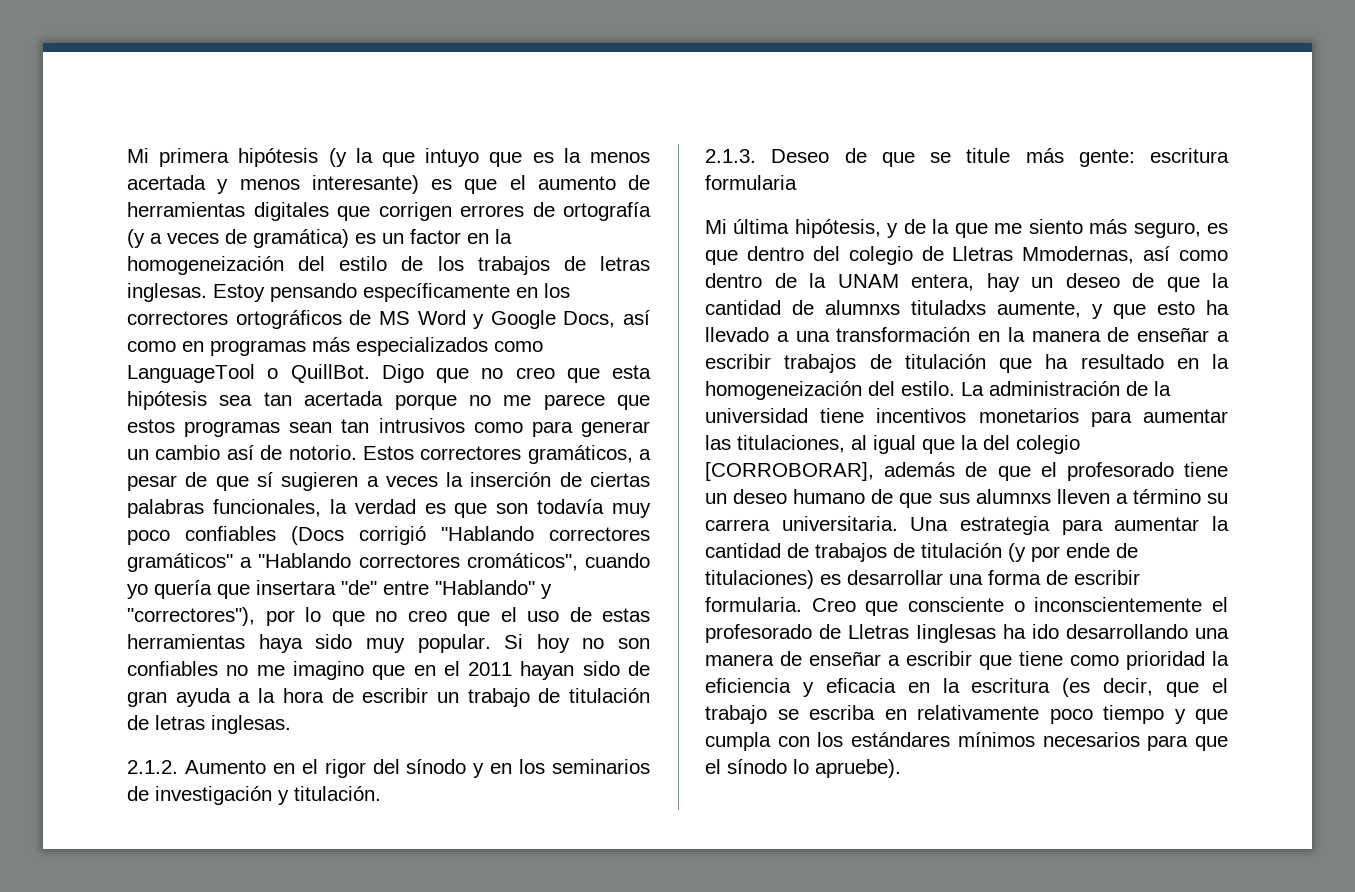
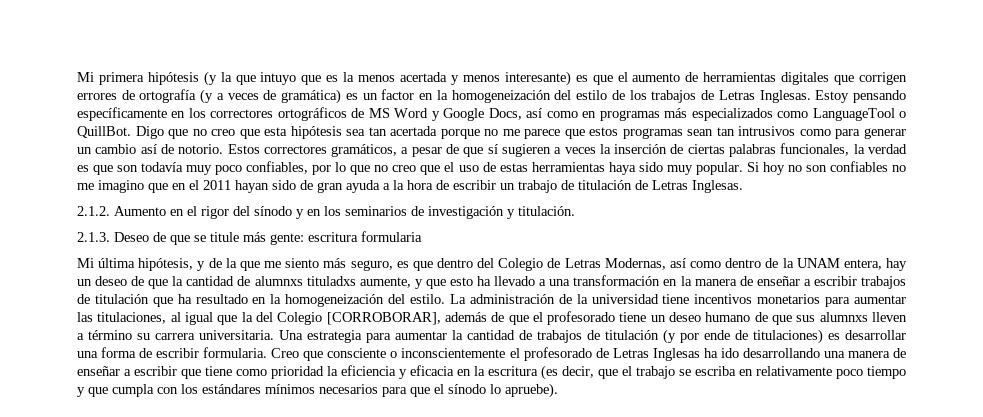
[600,256,651,271] [127,283,207,302] letras inglesas. -> [718,90,811,103] Letras Inglesas.
[185,526,650,545] [127,553,650,572] [127,580,552,599] [127,607,255,626] confiables (Docs corrigió "Hablando correctores gramáticos" a "Hablando correctores cromáticos", cuando yo quería que insertara "de" entre "Hablando" y "correctores"), -> [246,161,309,174] confiables,
[155,715,291,734] letras inglesas. -> [652,180,743,193] Letras Inglesas.
[848,246,1135,265] colegio de Lletras Mmodernas, -> [498,258,666,271] Colegio de Letras Modernas,
[1016,435,1080,454] colegio -> [277,312,323,325] Colegio
[848,624,996,643] Lletras Iinglesas -> [612,348,700,361] Letras Inglesas

